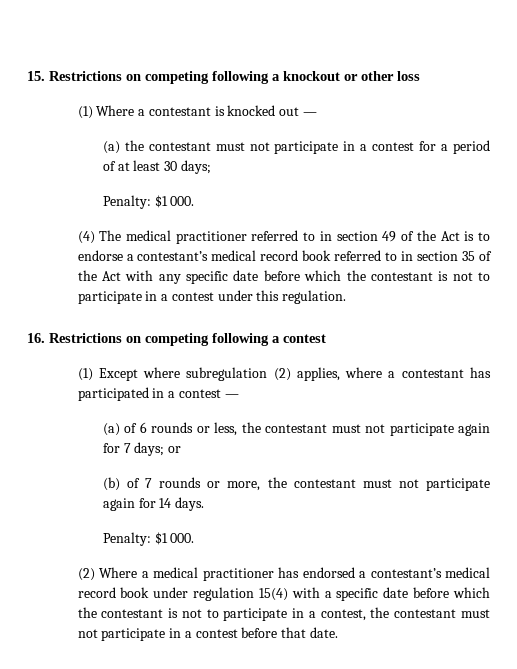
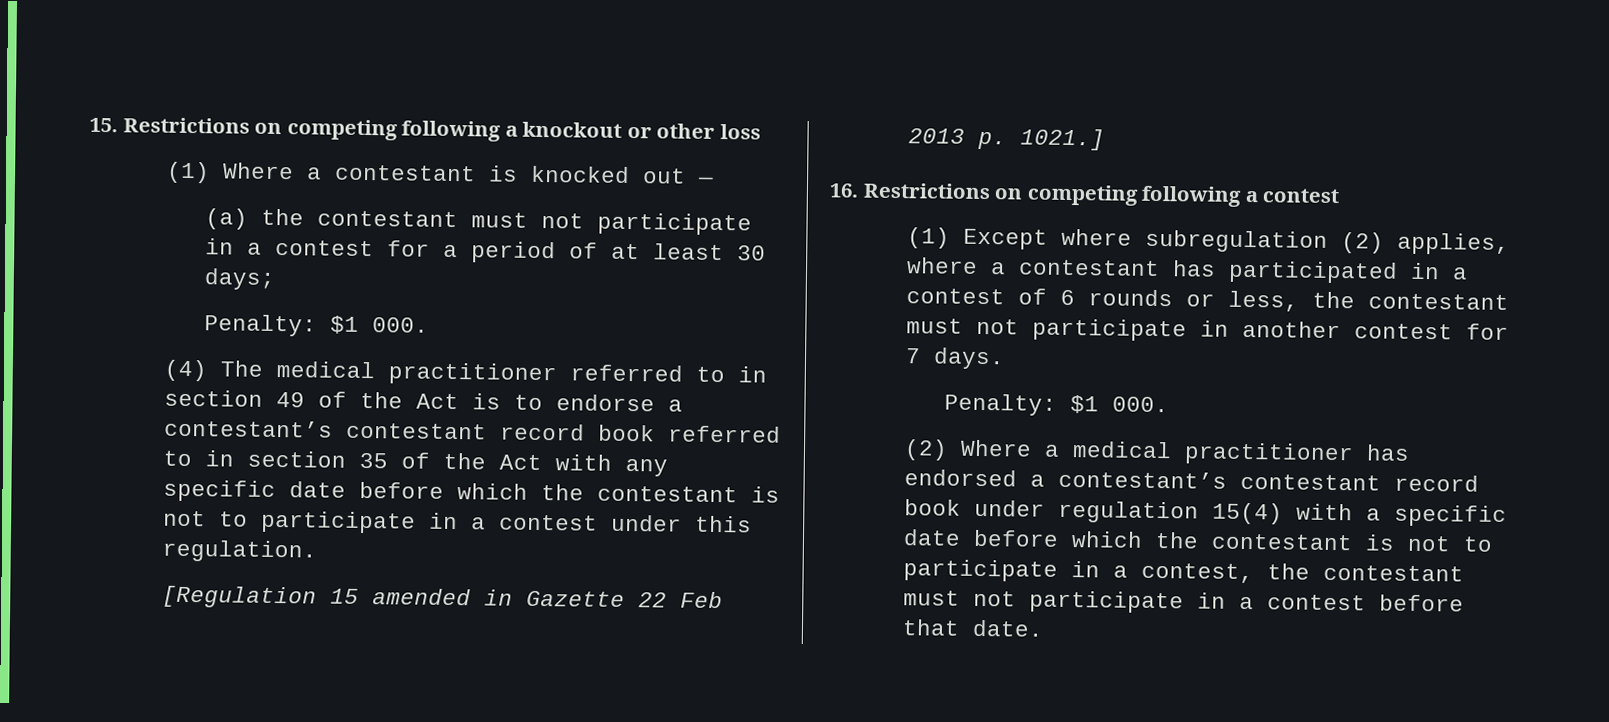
[211,250,257,261] medical -> [345,422,487,440] contestant
(347, 297) none -> [161,585,723,609] [907,128,1105,151] // [Regulation 15 amended in Gazette 22 Feb 2013 p. 1021.]
[224,394,239,398] [102,423,120,436] — // (a) -> (1005, 296) none
[458,423,490,436] [102,442,182,456] [102,477,491,491] [102,498,172,511] again for 7 days; or // (b) of 7 rounds or more, the contestant must not participate again for 14 -> [1199,320,1509,340] [904,348,921,364] in another contest for 7
[445,567,490,578] medical -> [1239,473,1381,491] contestant

